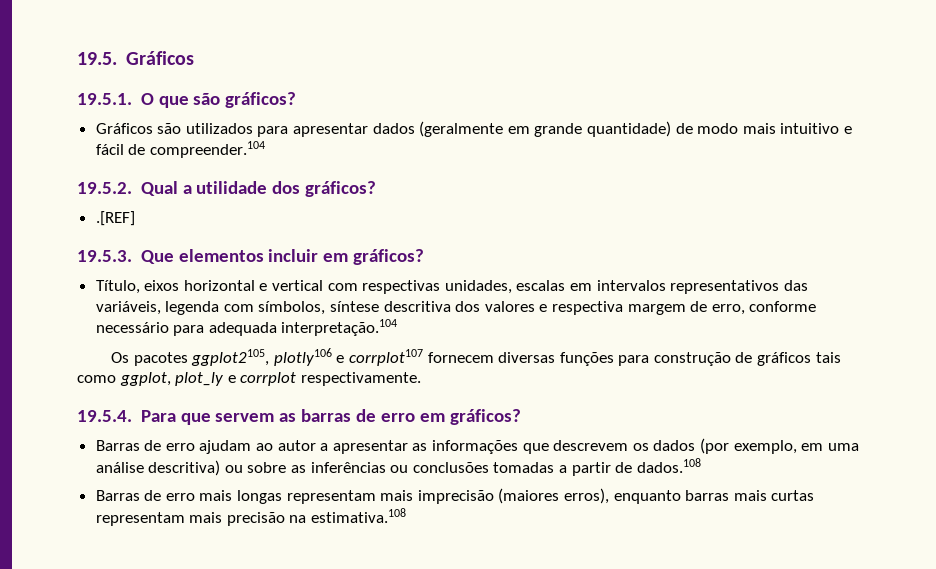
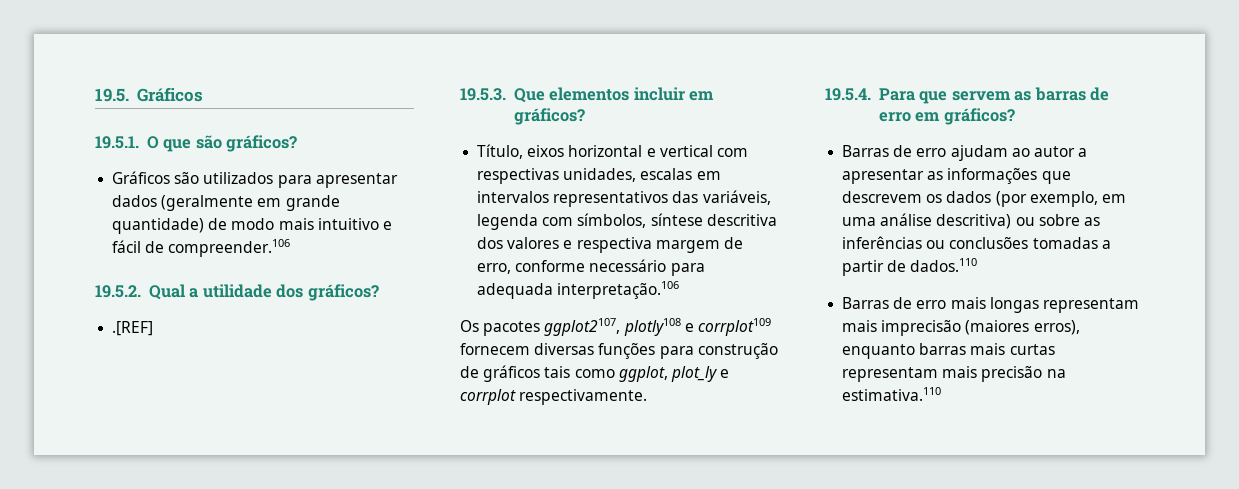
[149,141,265,158] compreender.104 -> [168,239,291,257] compreender.106
[281,319,398,336] interpretação.104 -> [557,281,680,299] interpretação.106
[191,348,423,366] ggplot2105, plotly106 e corrplot107 -> [544,318,771,336] ggplot2107, plotly108 e corrplot109
[636,458,701,473] dados.108 -> [910,258,978,272] dados.110
[311,508,407,523] estimativa.108 -> [842,387,942,401] estimativa.110

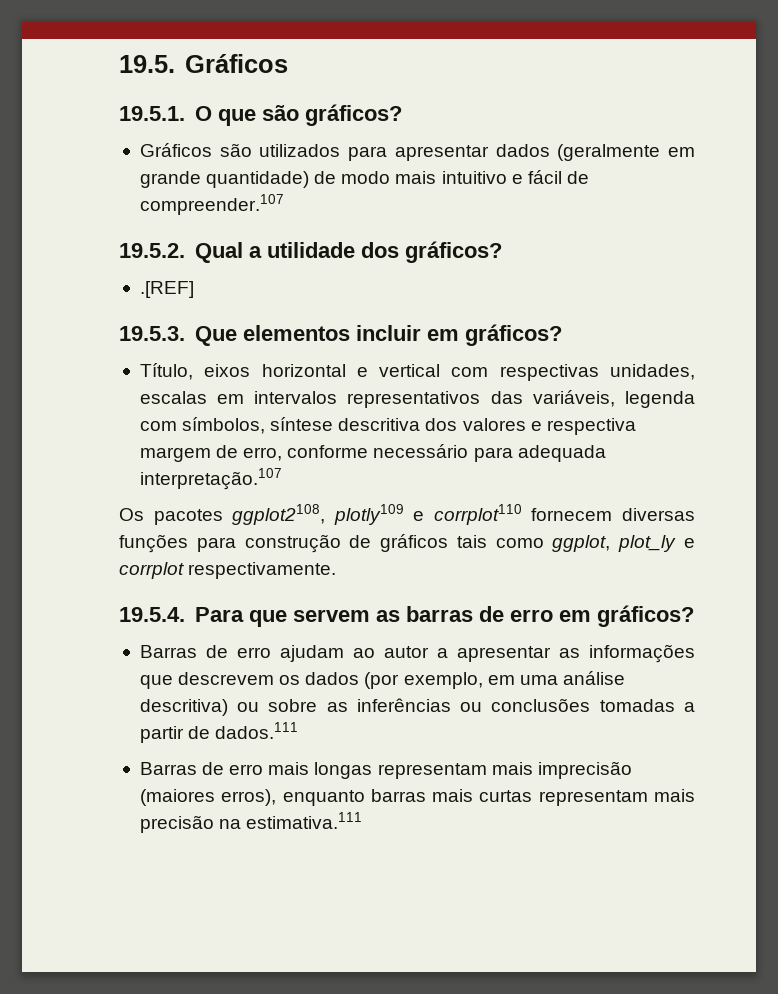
[168,239,291,257] compreender.106 -> [139,194,284,215] compreender.107
[557,281,680,299] interpretação.106 -> [139,468,282,490] interpretação.107
[544,318,771,336] ggplot2107, plotly108 e corrplot109 -> [232,504,522,525] ggplot2108, plotly109 e corrplot110
[910,258,978,272] dados.110 -> [215,722,299,739] dados.111
[842,387,942,401] estimativa.110 -> [246,812,363,829] estimativa.111

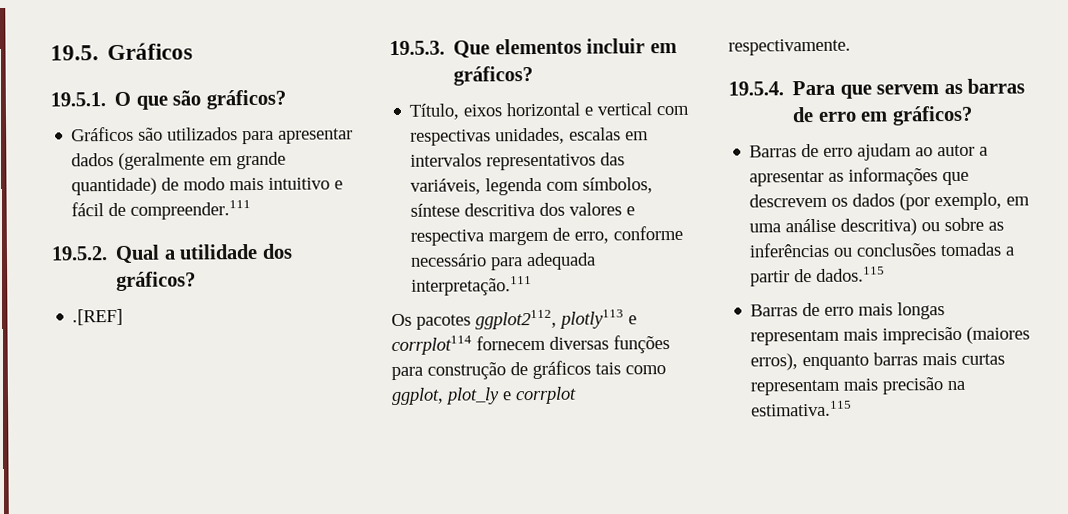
[139,194,284,215] compreender.107 -> [130,200,252,220] compreender.111
[139,468,282,490] interpretação.107 -> [411,276,533,296] interpretação.111
[232,504,522,525] ggplot2108, plotly109 e corrplot110 -> [475,309,637,330] [391,335,472,356] ggplot2112, plotly113 e corrplot114
[215,722,299,739] dados.111 -> [816,266,886,282] dados.115
[246,812,363,829] estimativa.111 -> [751,400,853,417] estimativa.115

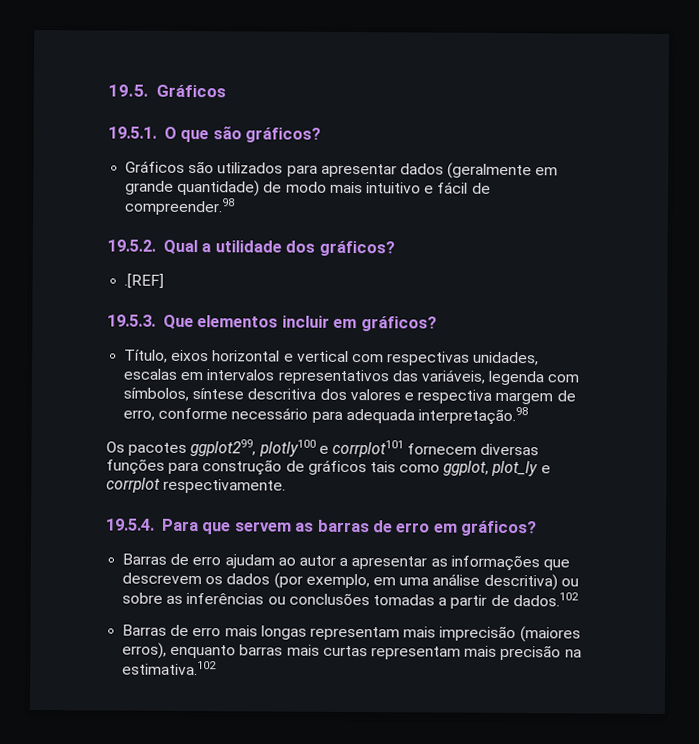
[130,200,252,220] compreender.111 -> [124,197,236,216] compreender.98
[411,276,533,296] interpretação.111 -> [417,406,528,426] interpretação.98
[475,309,637,330] [391,335,472,356] ggplot2112, plotly113 e corrplot114 -> [190,439,404,458] ggplot299, plotly100 e corrplot101
[816,266,886,282] dados.115 -> [512,592,579,607] dados.102
[751,400,853,417] estimativa.115 -> [122,660,218,676] estimativa.102

